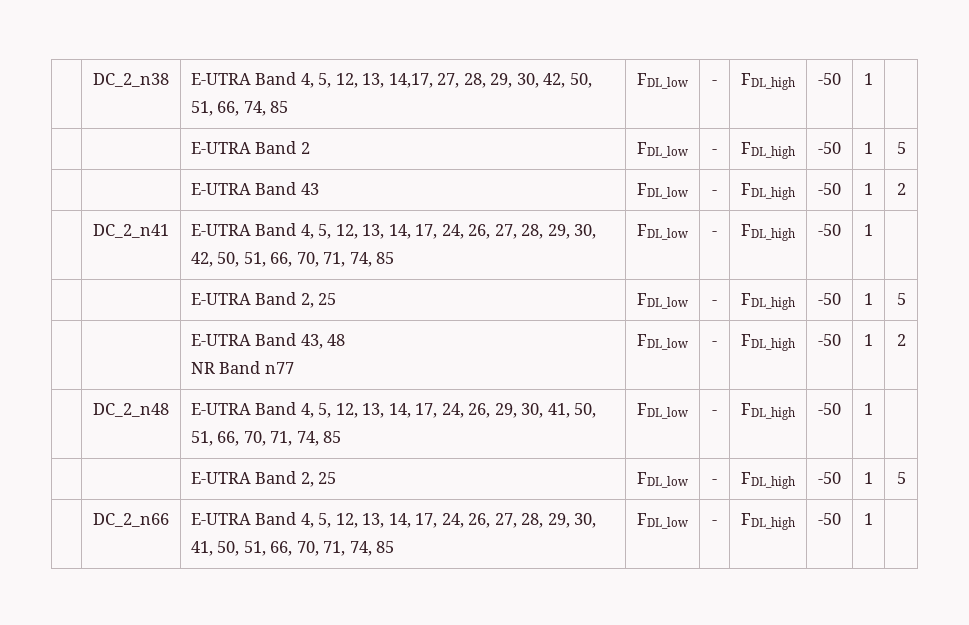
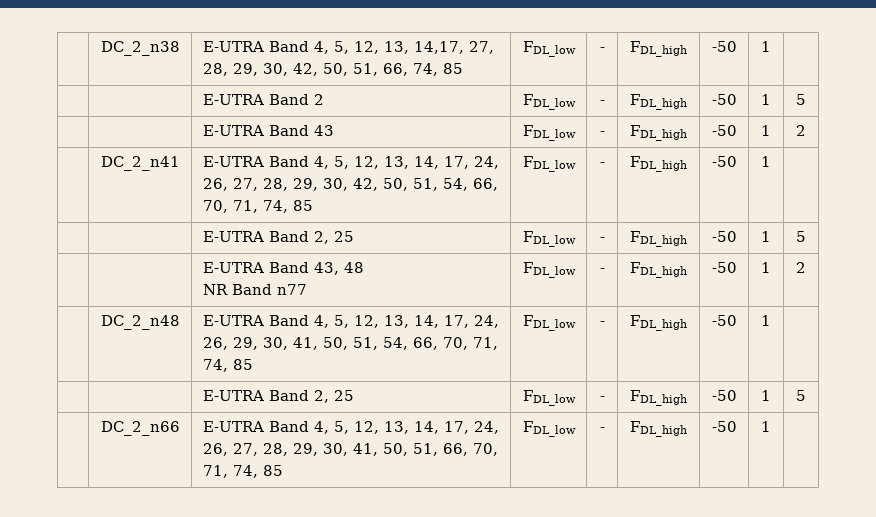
(266, 259) none -> [442,178,468,191] 54,
(214, 438) none -> [382,337,408,350] 54,

